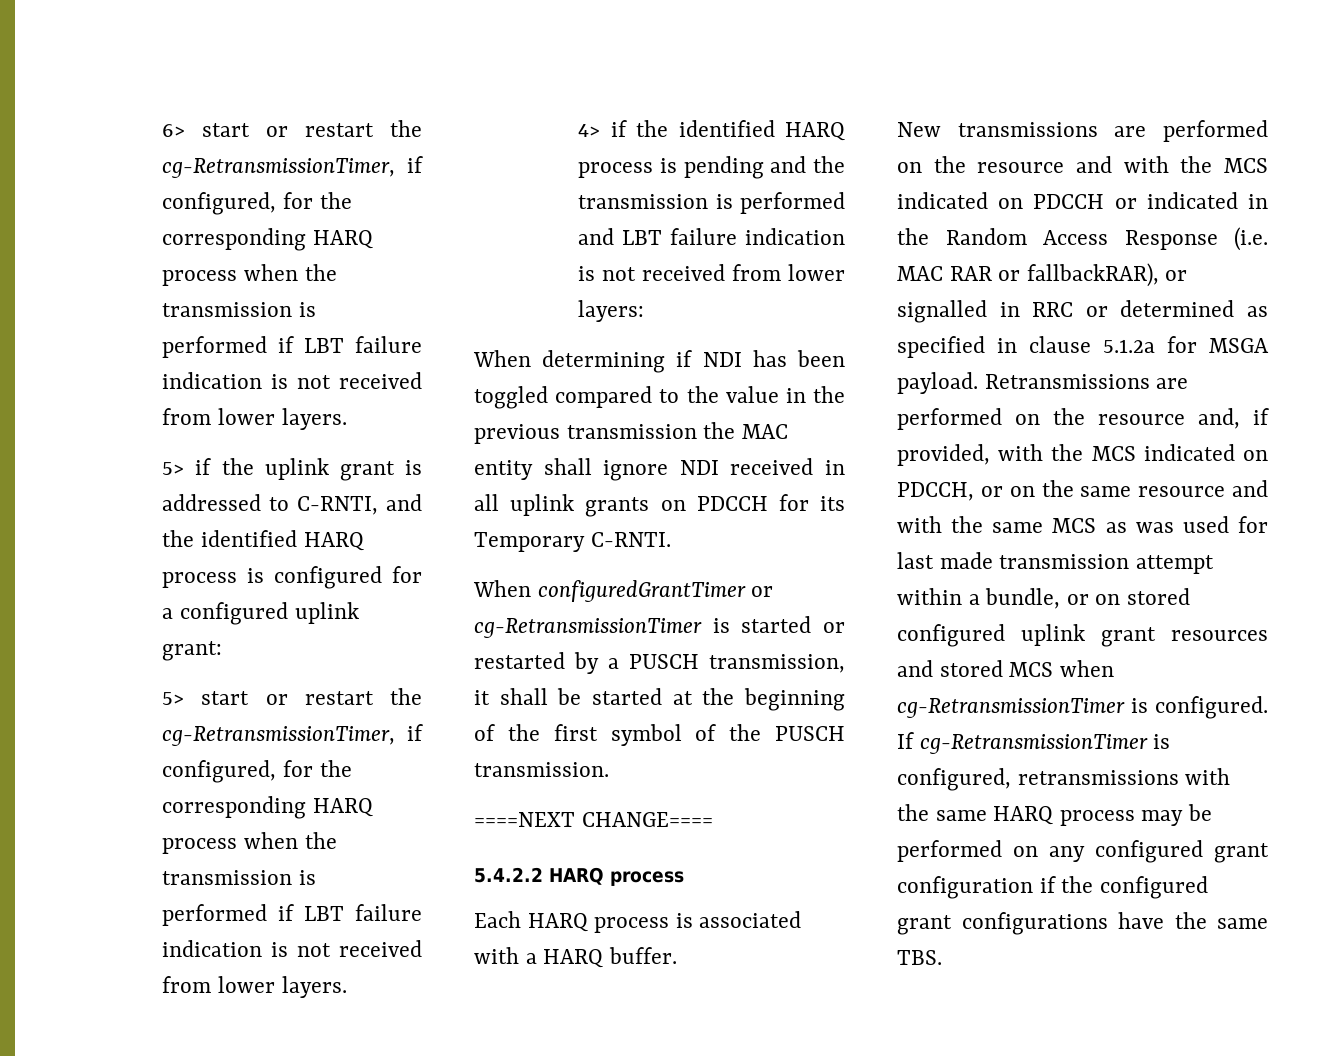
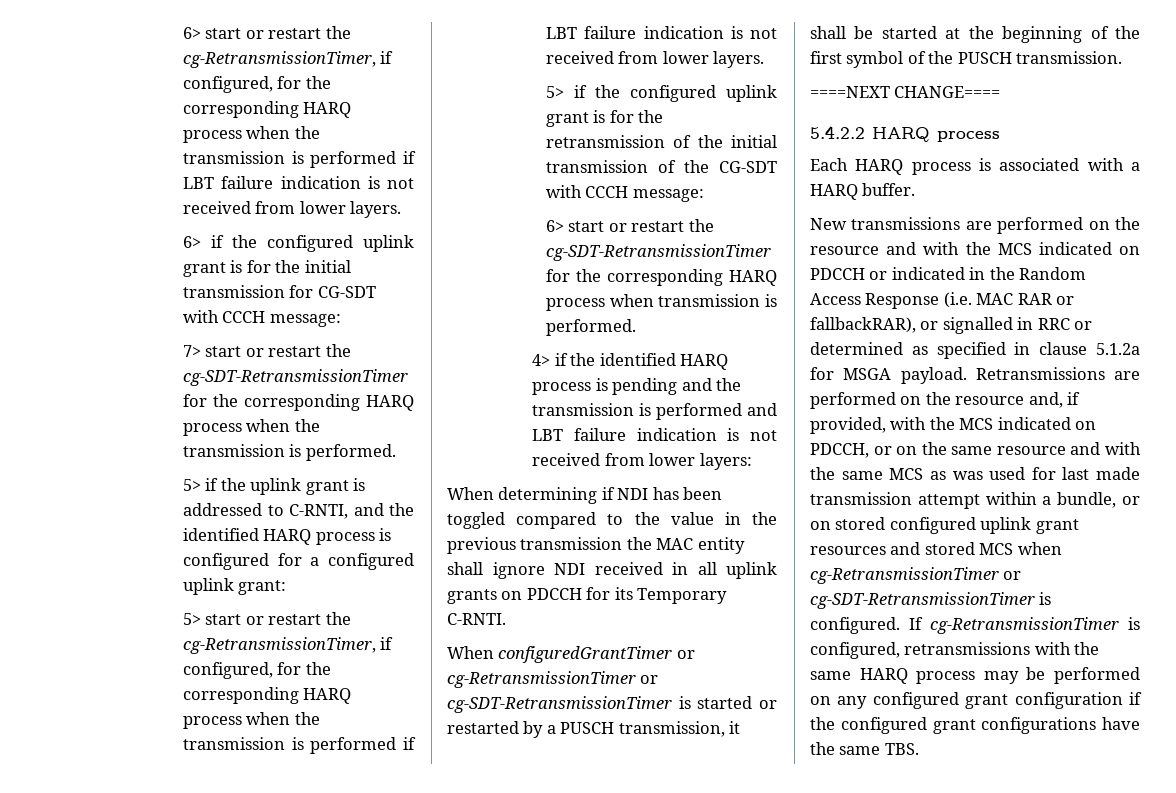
(347, 419) none -> [183,235,414,252] [183,260,351,277] [183,285,376,298] [183,310,341,327] [183,344,351,357] [183,369,408,386] [183,394,414,411] [183,419,320,436] [183,444,396,461] // 6> if the configured uplink grant is for the initial transmission for CG-SDT with CCCH message: // 7> start or restart the cg-SDT-RetransmissionTimer for the corresponding HARQ process when the transmission is performed.
(347, 987) none -> [546,85,777,102] [546,110,664,127] [546,135,777,148] [546,160,777,173] [546,185,704,202] [546,219,714,232] [546,244,771,261] [546,269,777,286] [546,294,777,311] [546,319,636,336] // 5> if the configured uplink grant is for the retransmission of the initial transmission of the CG-SDT with CCCH message: // 6> start or restart the cg-SDT-RetransmissionTimer for the corresponding HARQ process when transmission is performed.
(702, 628) none -> [640,675,659,684] [447,696,672,713] or cg-SDT-RetransmissionTimer
(1125, 708) none -> [1003,571,1022,580] [810,592,1035,609] or cg-SDT-RetransmissionTimer

